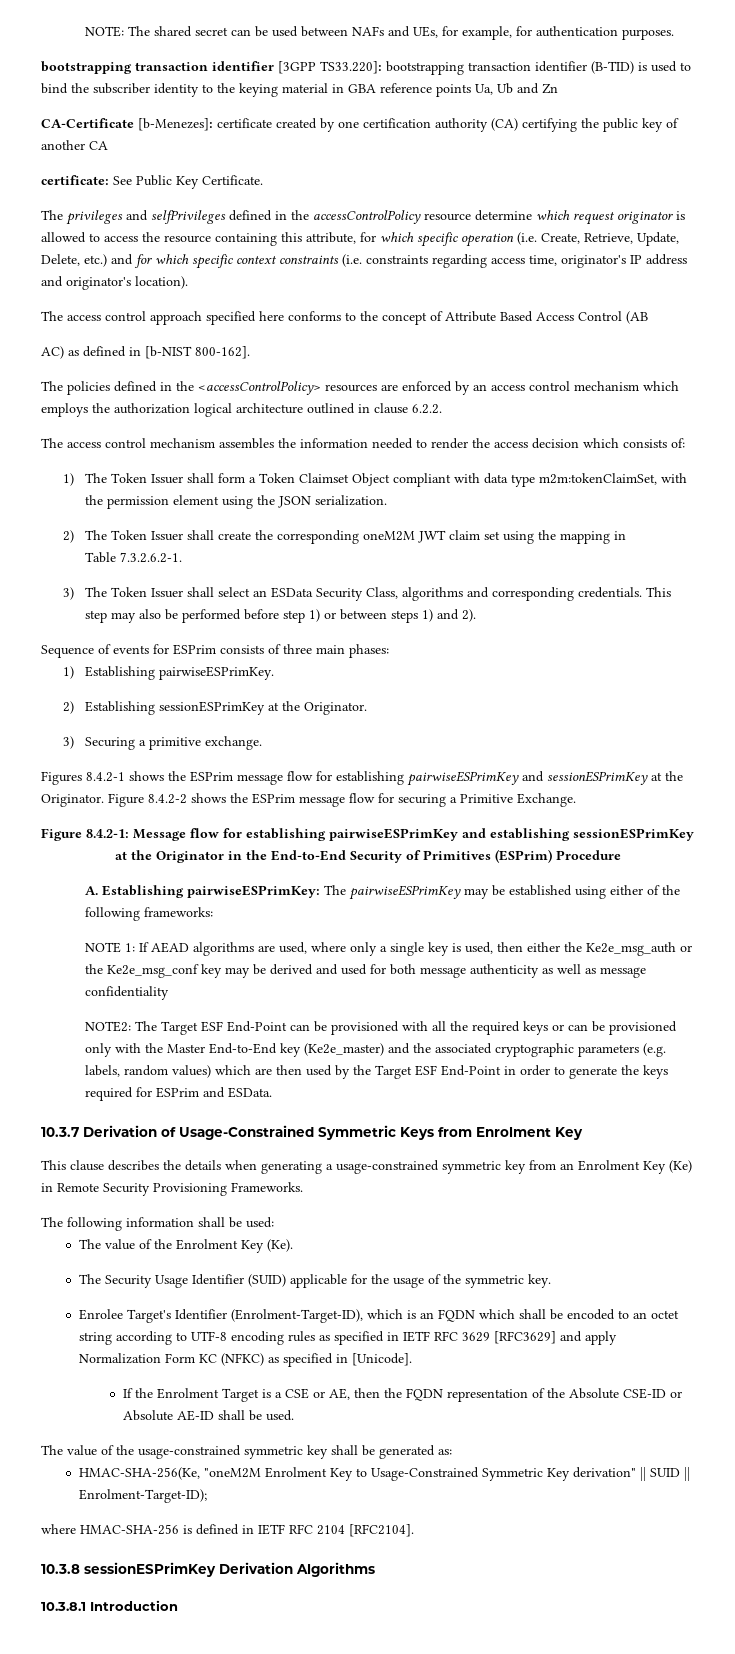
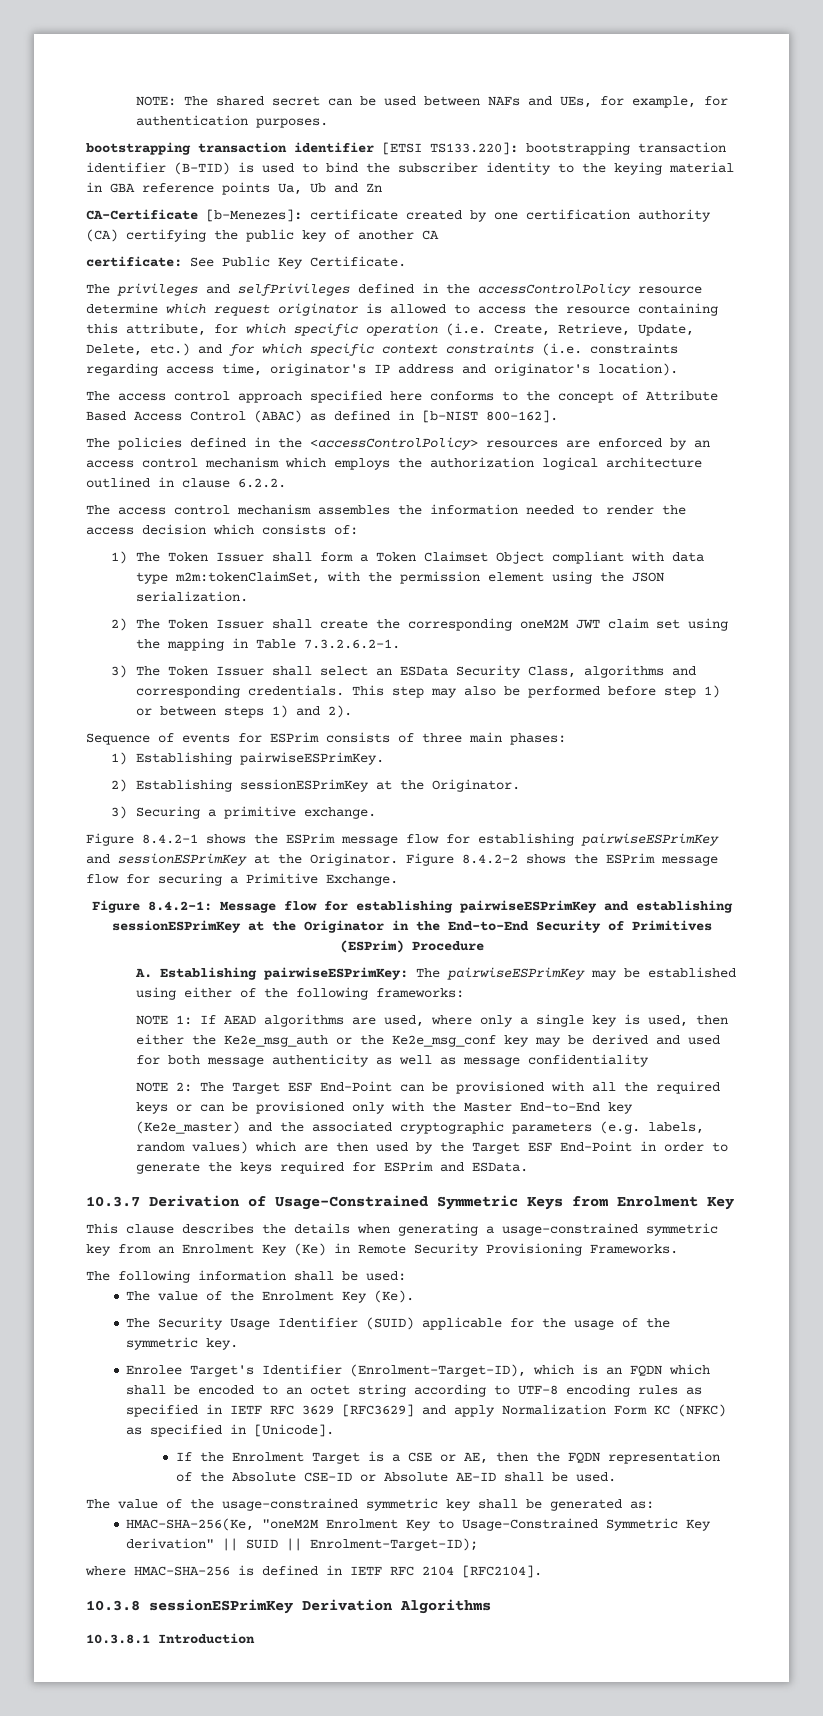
[278,61,382,74] [3GPP TS33.220]: -> [382,142,518,155] [ETSI TS133.220]:
[626,311,648,324] [41,346,64,359] (AB // AC) -> [254,410,302,423] (ABAC)
(627, 535) // -> (248, 643) none
[41,771,82,785] Figures -> [86,833,134,846] Figure
[85,1021,132,1032] NOTE2: -> [135,1082,192,1092] NOTE 2:

